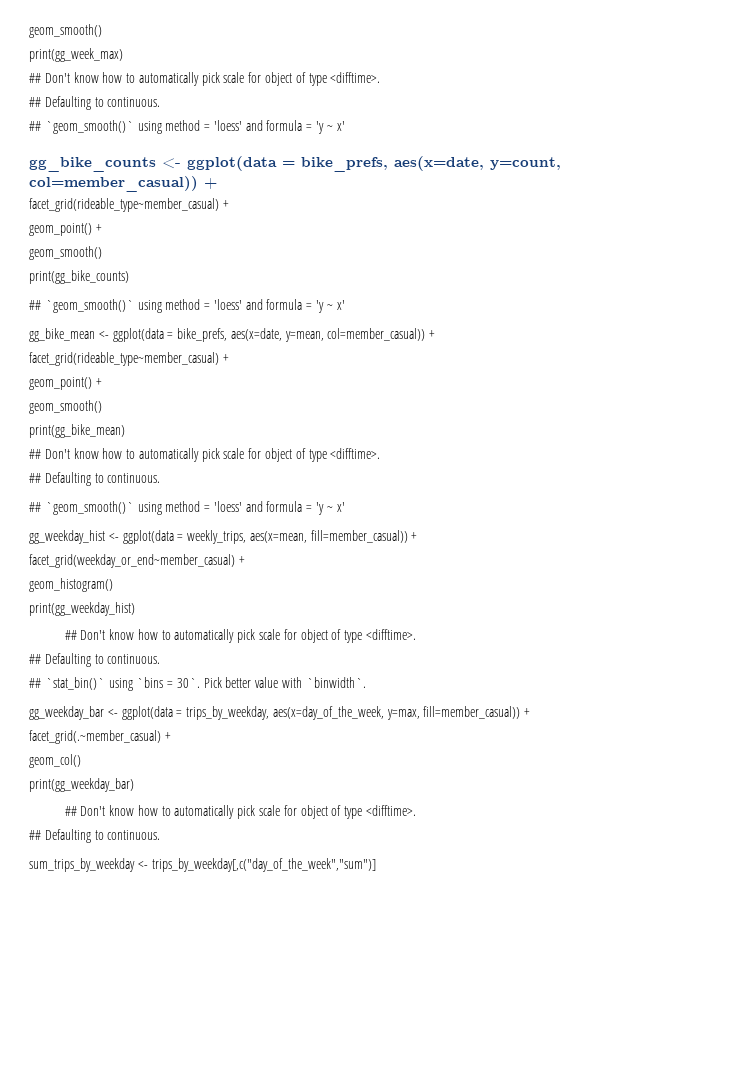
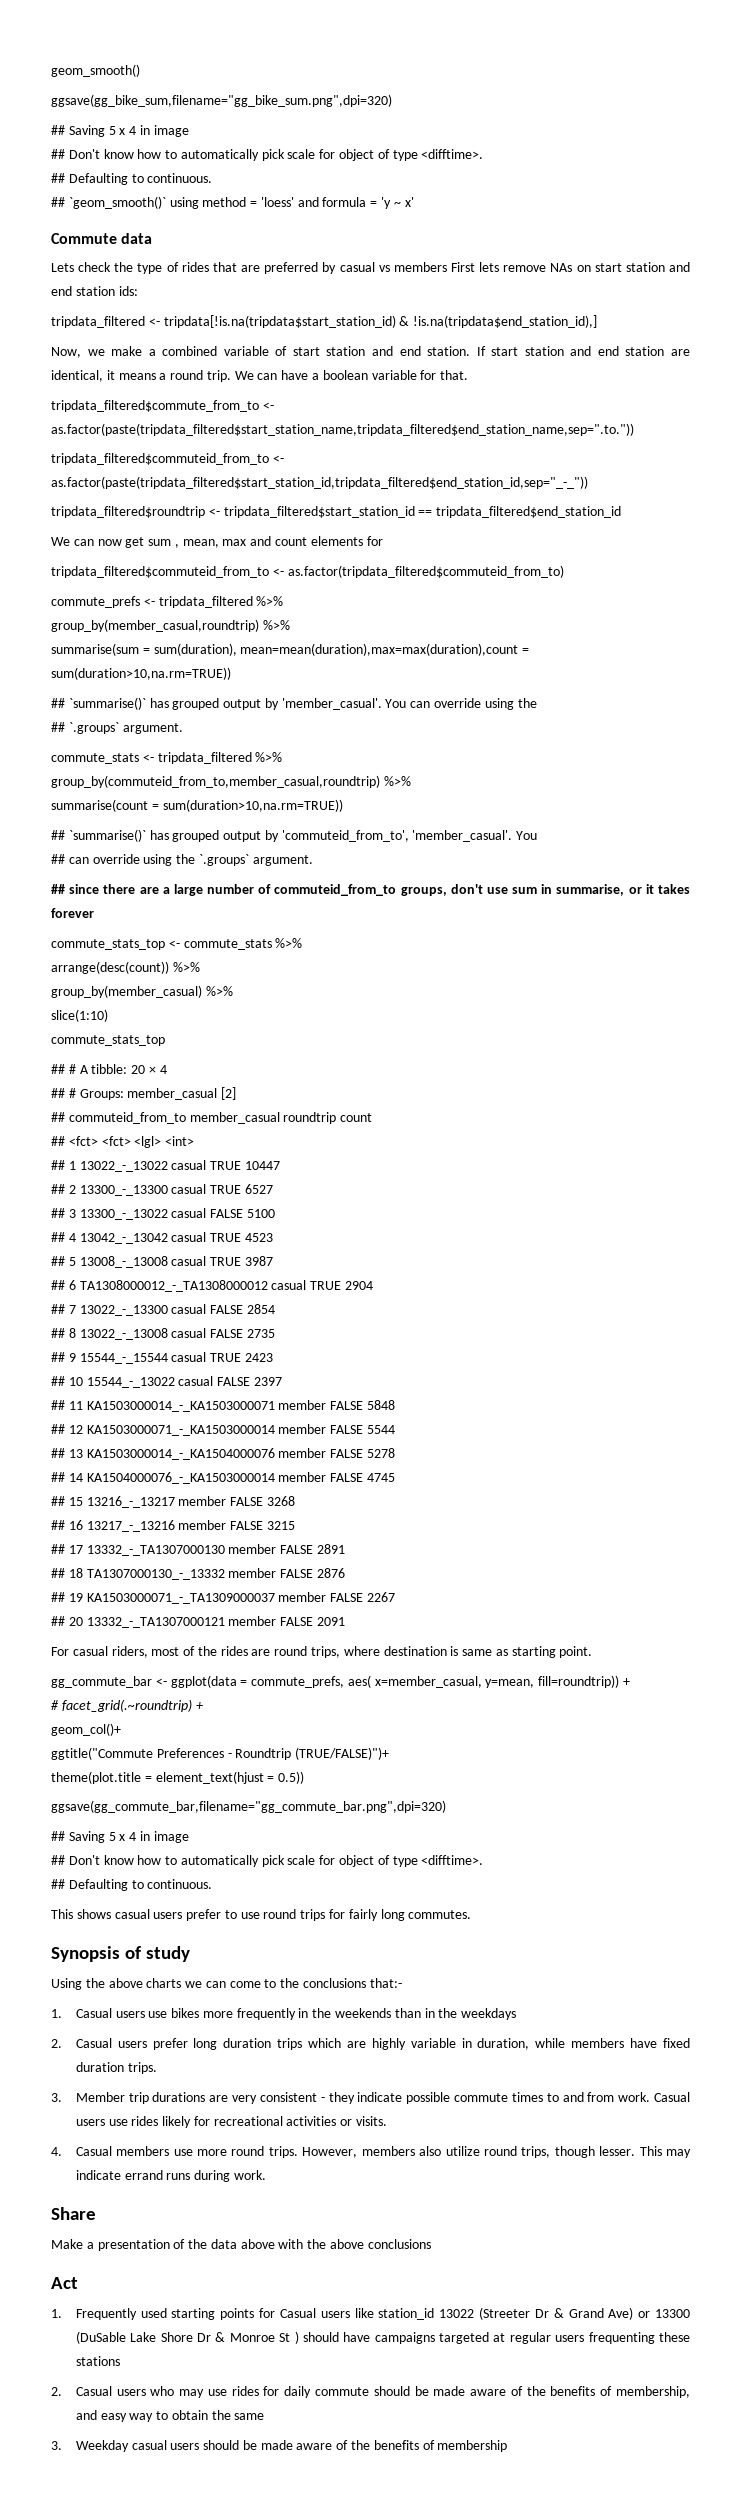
[29,24,102,38] [29,48,123,62] geom_smooth() // print(gg_week_max) -> [51,64,140,77] [51,94,392,107] [51,125,189,137] geom_smooth() // ggsave(gg_bike_sum,filename="gg_bike_sum.png",dpi=320) // ## Saving 5 x 4 in image
[29,156,561,172] [29,176,217,192] [29,198,229,212] [29,223,102,236] [29,246,102,260] [29,270,129,284] [29,299,345,313] [29,328,436,342] [29,352,229,366] [29,377,102,390] [29,400,102,414] [29,424,125,438] gg_bike_counts <- ggplot(data = bike_prefs, aes(x=date, y=count, col=member_casual)) + // facet_grid(rideable_type~member_casual) + // geom_point() + // geom_smooth() // print(gg_bike_counts) // ## `geom_smooth()` using method = 'loess' and formula = 'y ~ x' // gg_bike_mean <- ggplot(data = bike_prefs, aes(x=date, y=mean, col=member_casual)) + // facet_grid(rideable_type~member_casual) + // geom_point() + // geom_smooth() // print(gg_bike_mean) -> [51,233,153,244] [51,262,690,274] [51,286,138,296] [51,315,598,328] [51,346,690,358] [51,370,469,382] [51,400,274,412] [51,423,634,436] [51,453,284,465] [51,476,588,489] [51,506,622,518] [51,536,383,548] [51,565,564,578] [51,596,284,608] [51,619,290,632] [51,643,530,656] [51,667,231,680] [51,697,537,710] [51,722,183,734] [51,752,283,764] [51,775,411,788] [51,799,343,812] [51,829,538,842] [51,854,313,866] [51,884,690,896] [51,908,94,918] [51,938,303,950] [51,961,200,974] [51,985,233,998] [51,1009,108,1022] [51,1035,165,1046] [51,1064,167,1074] [51,1087,237,1100] [51,1112,373,1124] [51,1136,195,1148] [51,1160,280,1172] [51,1184,273,1196] [51,1208,275,1220] [51,1232,273,1244] [51,1256,273,1268] [51,1280,373,1292] [51,1304,275,1316] [51,1328,275,1340] [51,1352,273,1364] [51,1376,282,1388] [51,1400,395,1412] [51,1424,395,1436] [51,1448,395,1460] [51,1472,395,1484] [51,1496,295,1508] [51,1520,295,1532] [51,1544,345,1556] [51,1568,345,1580] [51,1592,395,1604] [51,1616,345,1628] [51,1646,593,1658] [51,1675,631,1688] [51,1699,203,1712] [51,1723,121,1736] [51,1747,390,1760] [51,1771,305,1784] [51,1800,446,1813] [51,1831,189,1843] Commute data // Lets check the type of rides that are preferred by casual vs members First lets remove NAs on start station and end station ids: // tripdata_filtered <- tripdata[!is.na(tripdata$start_station_id) & !is.na(tripdata$end_station_id),] // Now, we make a combined variable of start station and end station. If start station and end station are identical, it means a round trip. We can have a boolean variable for that. // tripdata_filtered$commute_from_to <- as.factor(paste(tripdata_filtered$start_station_name,tripdata_filtered$end_station_name,sep=".to.")) // tripdata_filtered$commuteid_from_to <- as.factor(paste(tripdata_filtered$start_station_id,tripdata_filtered$end_station_id,sep="_-_")) // tripdata_filtered$roundtrip <- tripdata_filtered$start_station_id == tripdata_filtered$end_station_id // We can now get sum , mean, max and count elements for // tripdata_filtered$commuteid_from_to <- as.factor(tripdata_filtered$commuteid_from_to) // commute_prefs <- tripdata_filtered %>% // group_by(member_casual,roundtrip) %>% // summarise(sum = sum(duration), mean=mean(duration),max=max(duration),count = sum(duration>10,na.rm=TRUE)) // ## `summarise()` has grouped output by 'member_casual'. You can override using the // ## `.groups` argument. // commute_stats <- tripdata_filtered %>% // group_by(commuteid_from_to,member_casual,roundtrip) %>% // summarise(count = sum(duration>10,na.rm=TRUE)) // ## `summarise()` has grouped output by 'commuteid_from_to', 'member_casual'. You // ## can override using the `.groups` argument. // ## since there are a large number of commuteid_from_to groups, don't use sum in summarise, or it takes forever // commute_stats_top <- commute_stats %>% // arrange(desc(count)) %>% // group_by(member_casual) %>% // slice(1:10) // commute_stats_top // ## # A tibble: 20 × 4 // ## # Groups: member_casual [2] // ## commuteid_from_to member_casual roundtrip count // ## <fct> <fct> <lgl> <int> // ## 1 13022_-_13022 casual TRUE 10447 // ## 2 13300_-_13300 casual TRUE 6527 // ## 3 13300_-_13022 casual FALSE 5100 // ## 4 13042_-_13042 casual TRUE 4523 // ## 5 13008_-_13008 casual TRUE 3987 // ## 6 TA1308000012_-_TA1308000012 casual TRUE 2904 // ## 7 13022_-_13300 casual FALSE 2854 // ## 8 13022_-_13008 casual FALSE 2735 // ## 9 15544_-_15544 casual TRUE 2423 // ## 10 15544_-_13022 casual FALSE 2397 // ## 11 KA1503000014_-_KA1503000071 member FALSE 5848 // ## 12 KA1503000071_-_KA1503000014 member FALSE 5544 // ## 13 KA1503000014_-_KA1504000076 member FALSE 5278 // ## 14 KA1504000076_-_KA1503000014 member FALSE 4745 // ## 15 13216_-_13217 member FALSE 3268 // ## 16 13217_-_13216 member FALSE 3215 // ## 17 13332_-_TA1307000130 member FALSE 2891 // ## 18 TA1307000130_-_13332 member FALSE 2876 // ## 19 KA1503000071_-_TA1309000037 member FALSE 2267 // ## 20 13332_-_TA1307000121 member FALSE 2091 // For casual riders, most of the rides are round trips, where destination is same as starting point. // gg_commute_bar <- ggplot(data = commute_prefs, aes( x=member_casual, y=mean, fill=roundtrip)) + // # facet_grid(.~roundtrip) + // geom_col()+ // ggtitle("Commute Preferences - Roundtrip (TRUE/FALSE)")+ // theme(plot.title = element_text(hjust = 0.5)) // ggsave(gg_commute_bar,filename="gg_commute_bar.png",dpi=320) // ## Saving 5 x 4 in image
[29,501,345,515] [29,530,418,544] [29,554,245,568] [29,578,113,592] [29,602,135,616] [64,629,416,643] [29,653,161,667] [29,677,366,691] [29,706,531,720] [29,730,171,744] [29,754,81,768] [29,778,134,792] [64,805,416,819] [29,829,161,843] [29,858,376,872] ## `geom_smooth()` using method = 'loess' and formula = 'y ~ x' // gg_weekday_hist <- ggplot(data = weekly_trips, aes(x=mean, fill=member_casual)) + // facet_grid(weekday_or_end~member_casual) + // geom_histogram() // print(gg_weekday_hist) // ## Don't know how to automatically pick scale for object of type <difftime>. // ## Defaulting to continuous. // ## `stat_bin()` using `bins = 30`. Pick better value with `binwidth`. // gg_weekday_bar <- ggplot(data = trips_by_weekday, aes(x=day_of_the_week, y=max, fill=member_casual)) + // facet_grid(.~member_casual) + // geom_col() // print(gg_weekday_bar) // ## Don't know how to automatically pick scale for object of type <difftime>. // ## Defaulting to continuous. // sum_trips_by_weekday <- trips_by_weekday[,c("day_of_the_week","sum")] -> [51,1909,472,1921] [51,1946,191,1962] [51,1978,402,1990] [51,2008,517,2020] [51,2038,691,2050] [75,2062,157,2074] [51,2092,691,2104] [75,2116,388,2128] [51,2146,691,2158] [75,2170,266,2182] [51,2207,96,2220] [51,2239,431,2251] [51,2277,78,2289] [51,2307,691,2320] [75,2331,690,2344] [75,2356,120,2366] [51,2386,690,2398] [75,2410,265,2422] [51,2440,508,2452] This shows casual users prefer to use round trips for fairly long commutes. // Synopsis of study // Using the above charts we can come to the conclusions that:- // 1. Casual users use bikes more frequently in the weekends than in the weekdays // 2. Casual users prefer long duration trips which are highly variable in duration, while members have fixed duration trips. // 3. Member trip durations are very consistent - they indicate possible commute times to and from work. Casual users use rides likely for recreational activities or visits. // 4. Casual members use more round trips. However, members also utilize round trips, though lesser. This may indicate errand runs during work. // Share // Make a presentation of the data above with the above conclusions // Act // 1. Frequently used starting points for Casual users like station_id 13022 (Streeter Dr & Grand Ave) or 13300 (DuSable Lake Shore Dr & Monroe St ) should have campaigns targeted at regular users frequenting these stations // 2. Casual users who may use rides for daily commute should be made aware of the benefits of membership, and easy way to obtain the same // 3. Weekday casual users should be made aware of the benefits of membership

